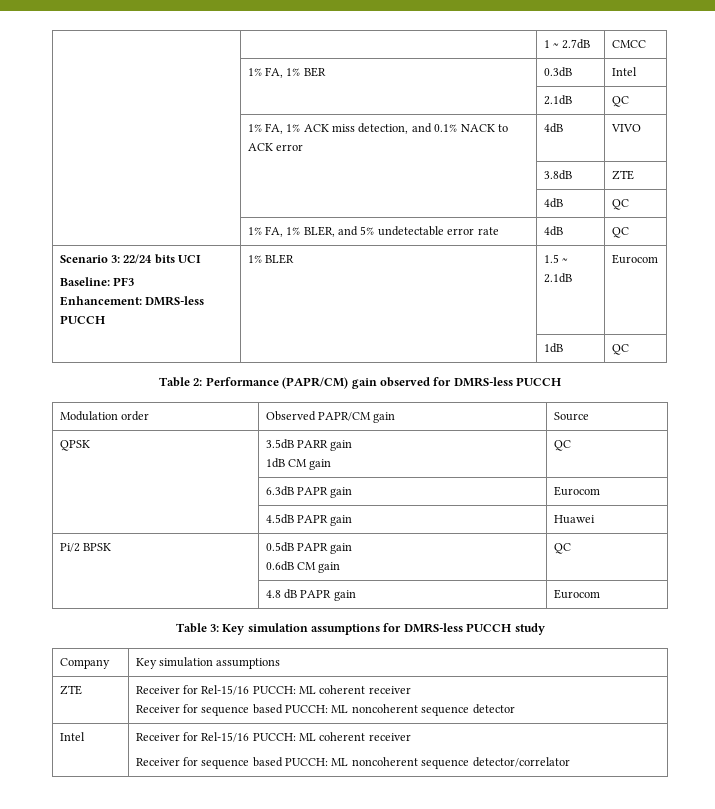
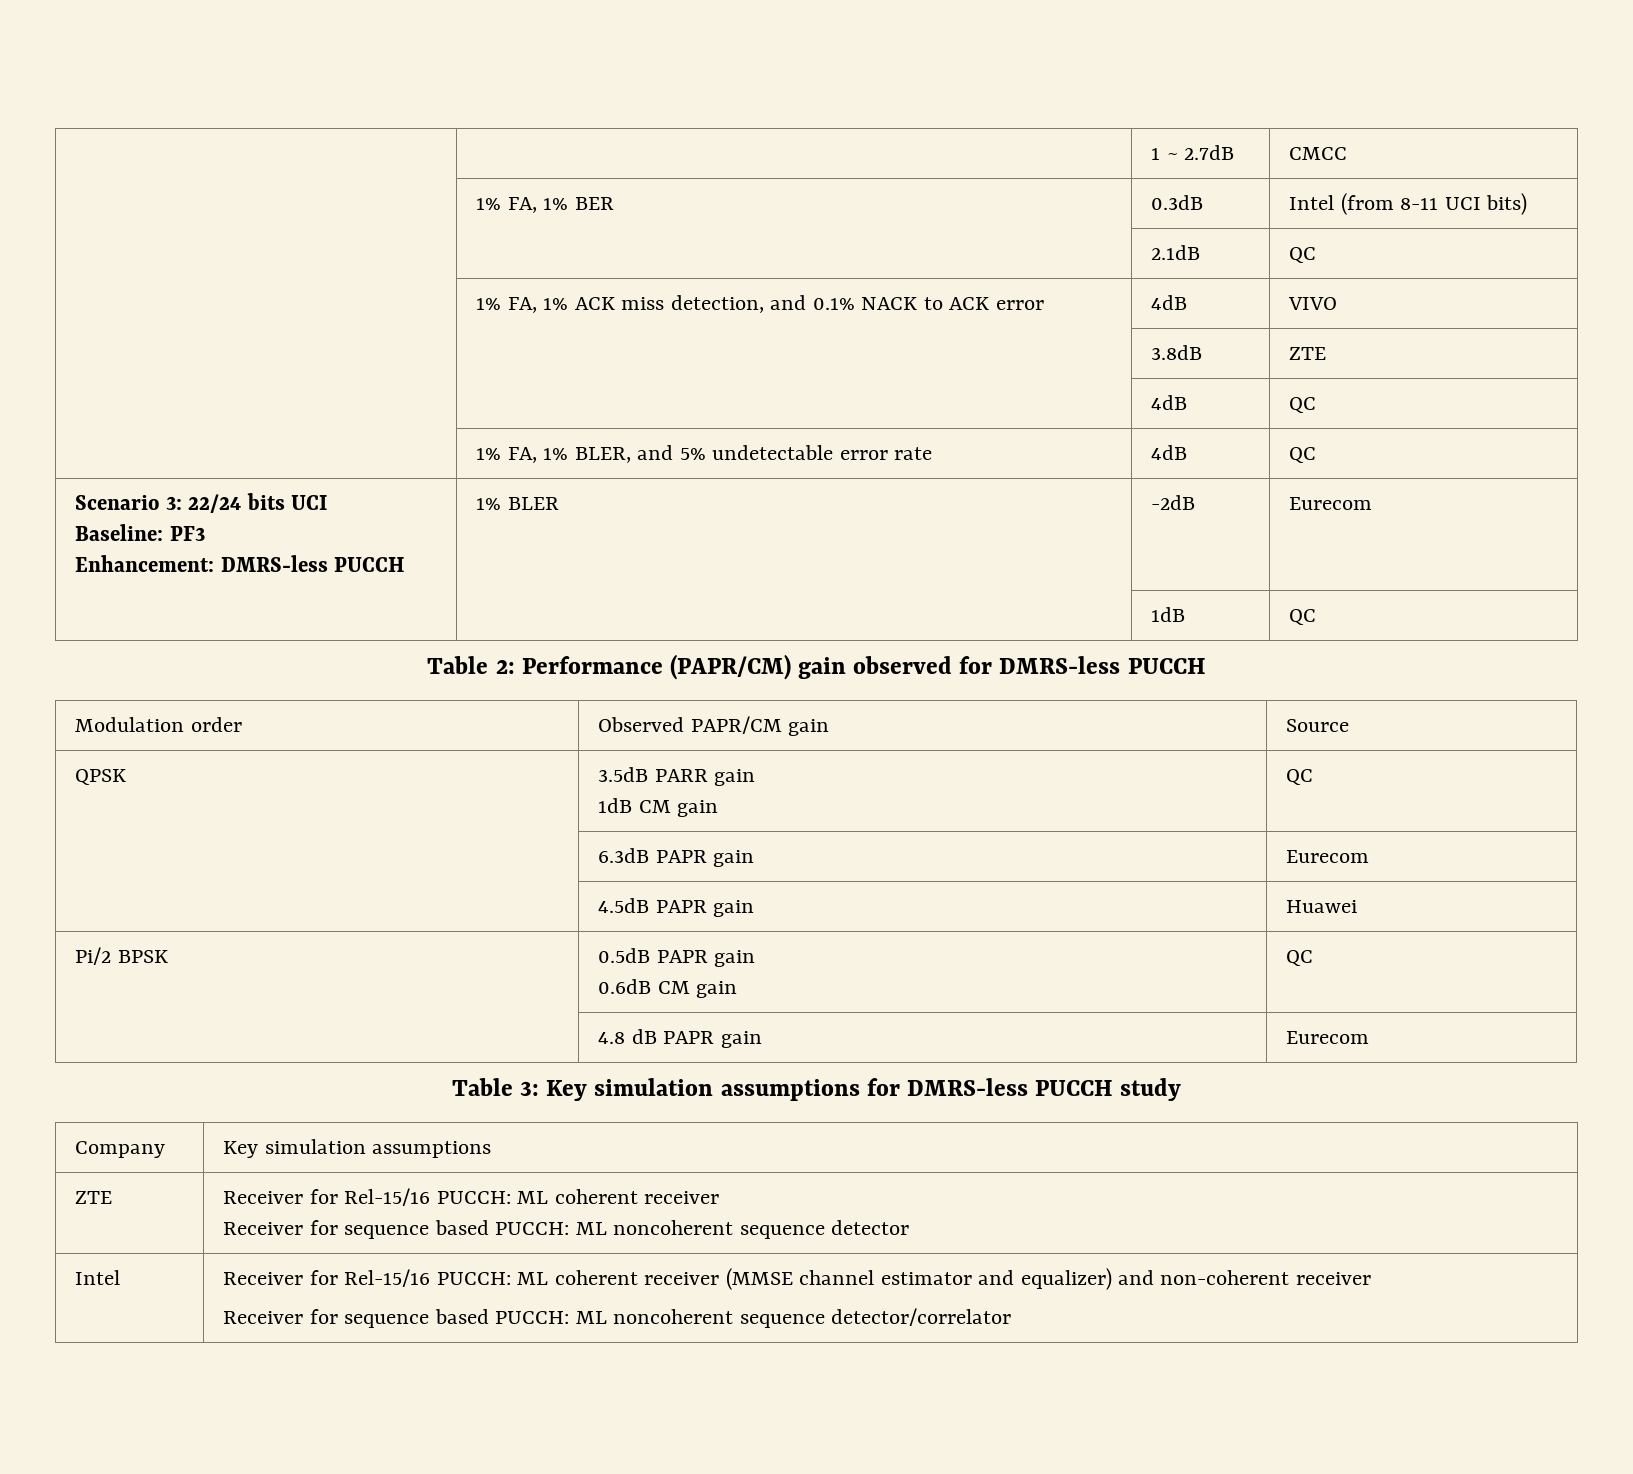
(637, 71) none -> [1340,193,1528,215] (from 8-11 UCI bits)
[543,254,568,263] [543,273,572,283] [611,254,658,264] 1.5 ~ 2.1dB | Eurocom -> [1151,495,1196,510] [1289,497,1373,510] -2dB | Eurecom
[553,486,600,496] Eurocom -> [1286,850,1370,863] Eurecom
[553,589,600,599] Eurocom -> [1286,1031,1370,1044] Eurecom
(411, 737) none -> [725,1268,1371,1290] (MMSE channel estimator and equalizer) and non-coherent receiver

